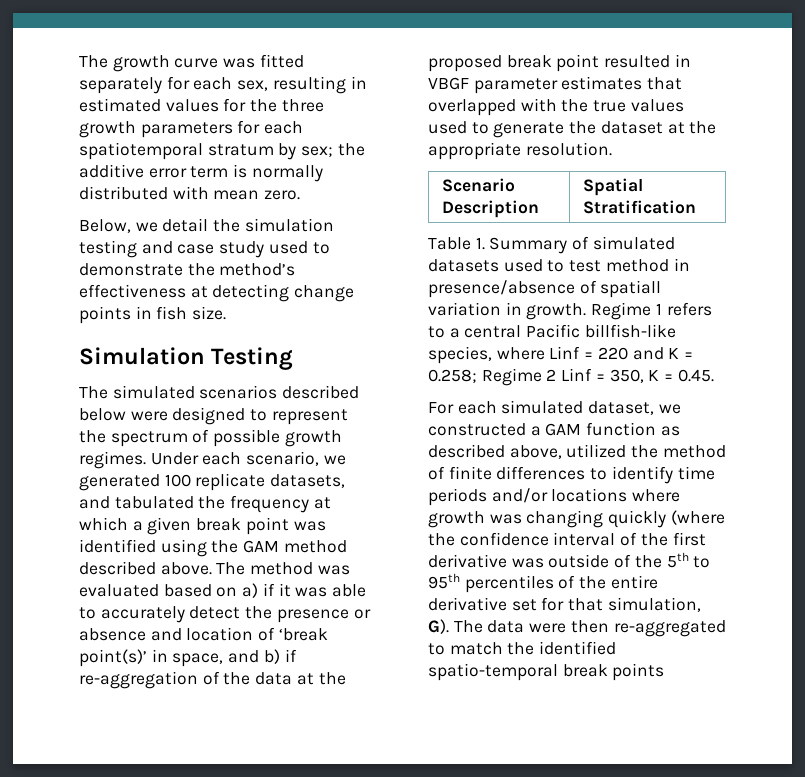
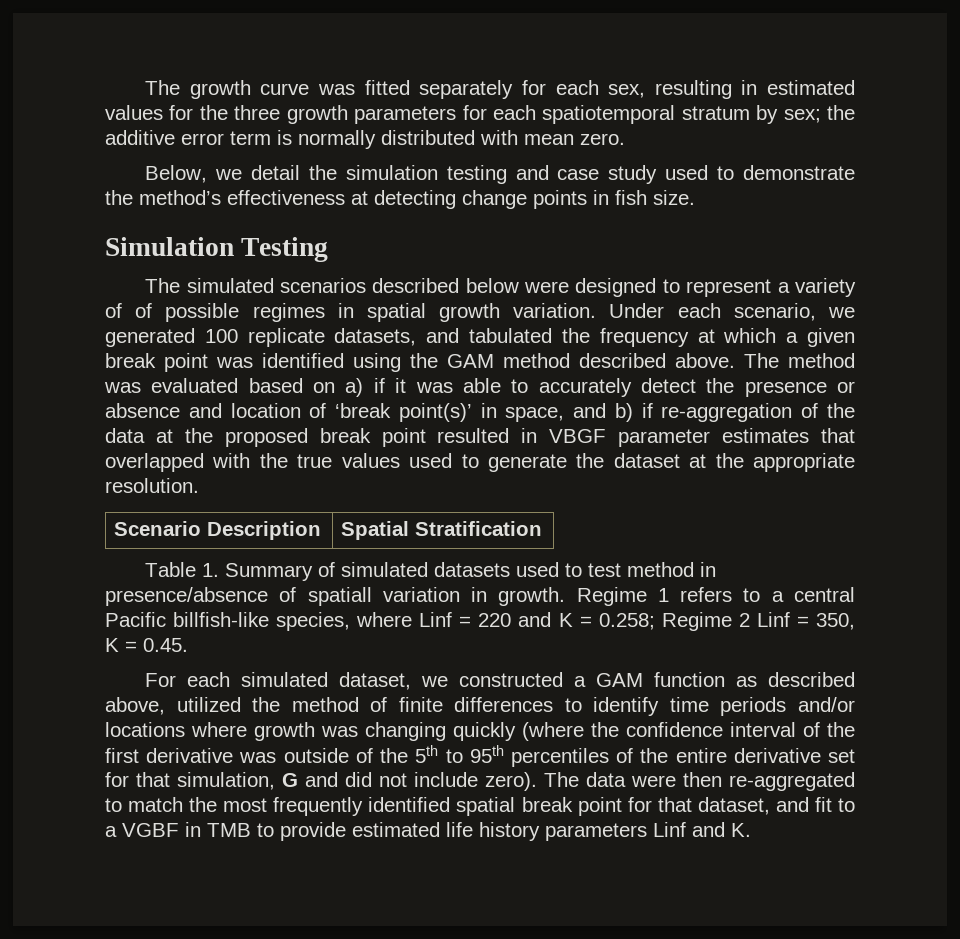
[79,429,342,447] [79,451,146,469] the spectrum of possible growth regimes. -> [777,278,856,297] [105,303,597,322] a variety of of possible regimes in spatial growth variation.
[428,619,449,634] G). -> [282,772,537,791] G and did not include zero).
[539,641,617,655] [428,663,665,681] identified spatio-temporal break points -> [223,797,855,816] [105,822,751,841] most frequently identified spatial break point for that dataset, and fit to a VGBF in TMB to provide estimated life history parameters Linf and K.

